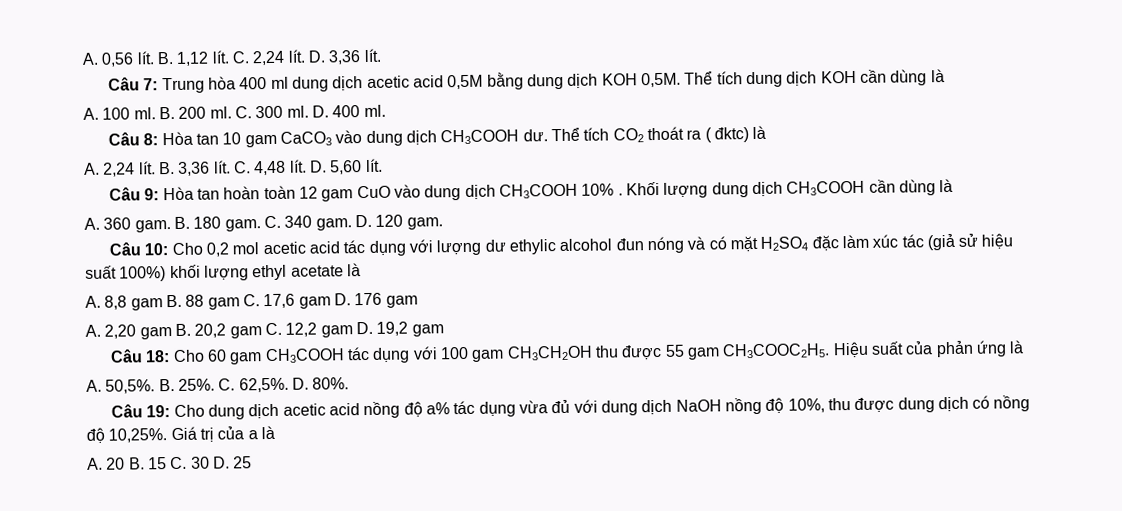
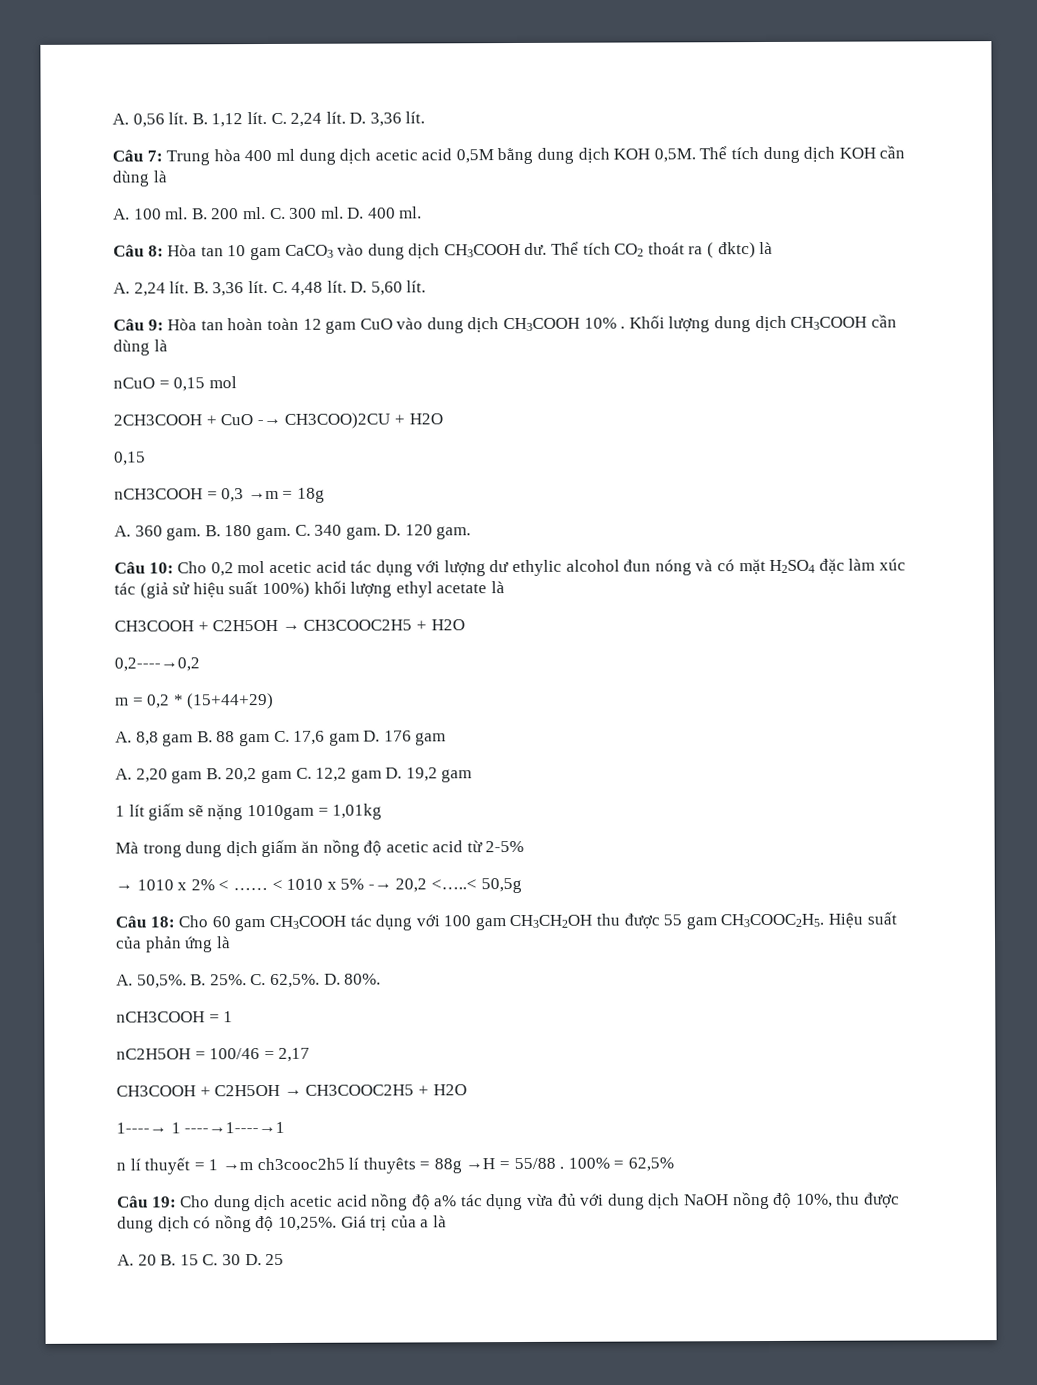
(954, 185) none -> [113,376,237,392] [113,412,443,429] [114,451,146,466] [114,487,325,503] // nCuO = 0,15 mol // 2CH3COOH + CuO -→ CH3COO)2CU + H2O // 0,15 // nCH3COOH = 0,3 →m = 18g
(361, 270) none -> [114,619,465,632] [114,657,200,672] [115,692,275,710] // CH3COOH + C2H5OH → CH3COOC2H5 + H2O // 0,2----→0,2 // m = 0,2 * (15+44+29)
(444, 330) none -> [115,803,383,821] [115,839,525,858] [115,877,522,894] // 1 lít giấm sẽ nặng 1010gam = 1,01kg // Mà trong dung dịch giấm ăn nồng độ acetic acid từ 2-5% // → 1010 x 2% < …… < 1010 x 5% -→ 20,2 <…..< 50,5g
(350, 383) none -> [116,1011,234,1023] [116,1047,311,1062] [116,1084,467,1097] [116,1121,286,1134] [116,1157,675,1175] // nCH3COOH = 1 // nC2H5OH = 100/46 = 2,17 // CH3COOH + C2H5OH → CH3COOC2H5 + H2O // 1----→ 1 ----→1----→1 // n lí thuyết = 1 →m ch3cooc2h5 lí thuyêts = 88g →H = 55/88 . 100% = 62,5%

